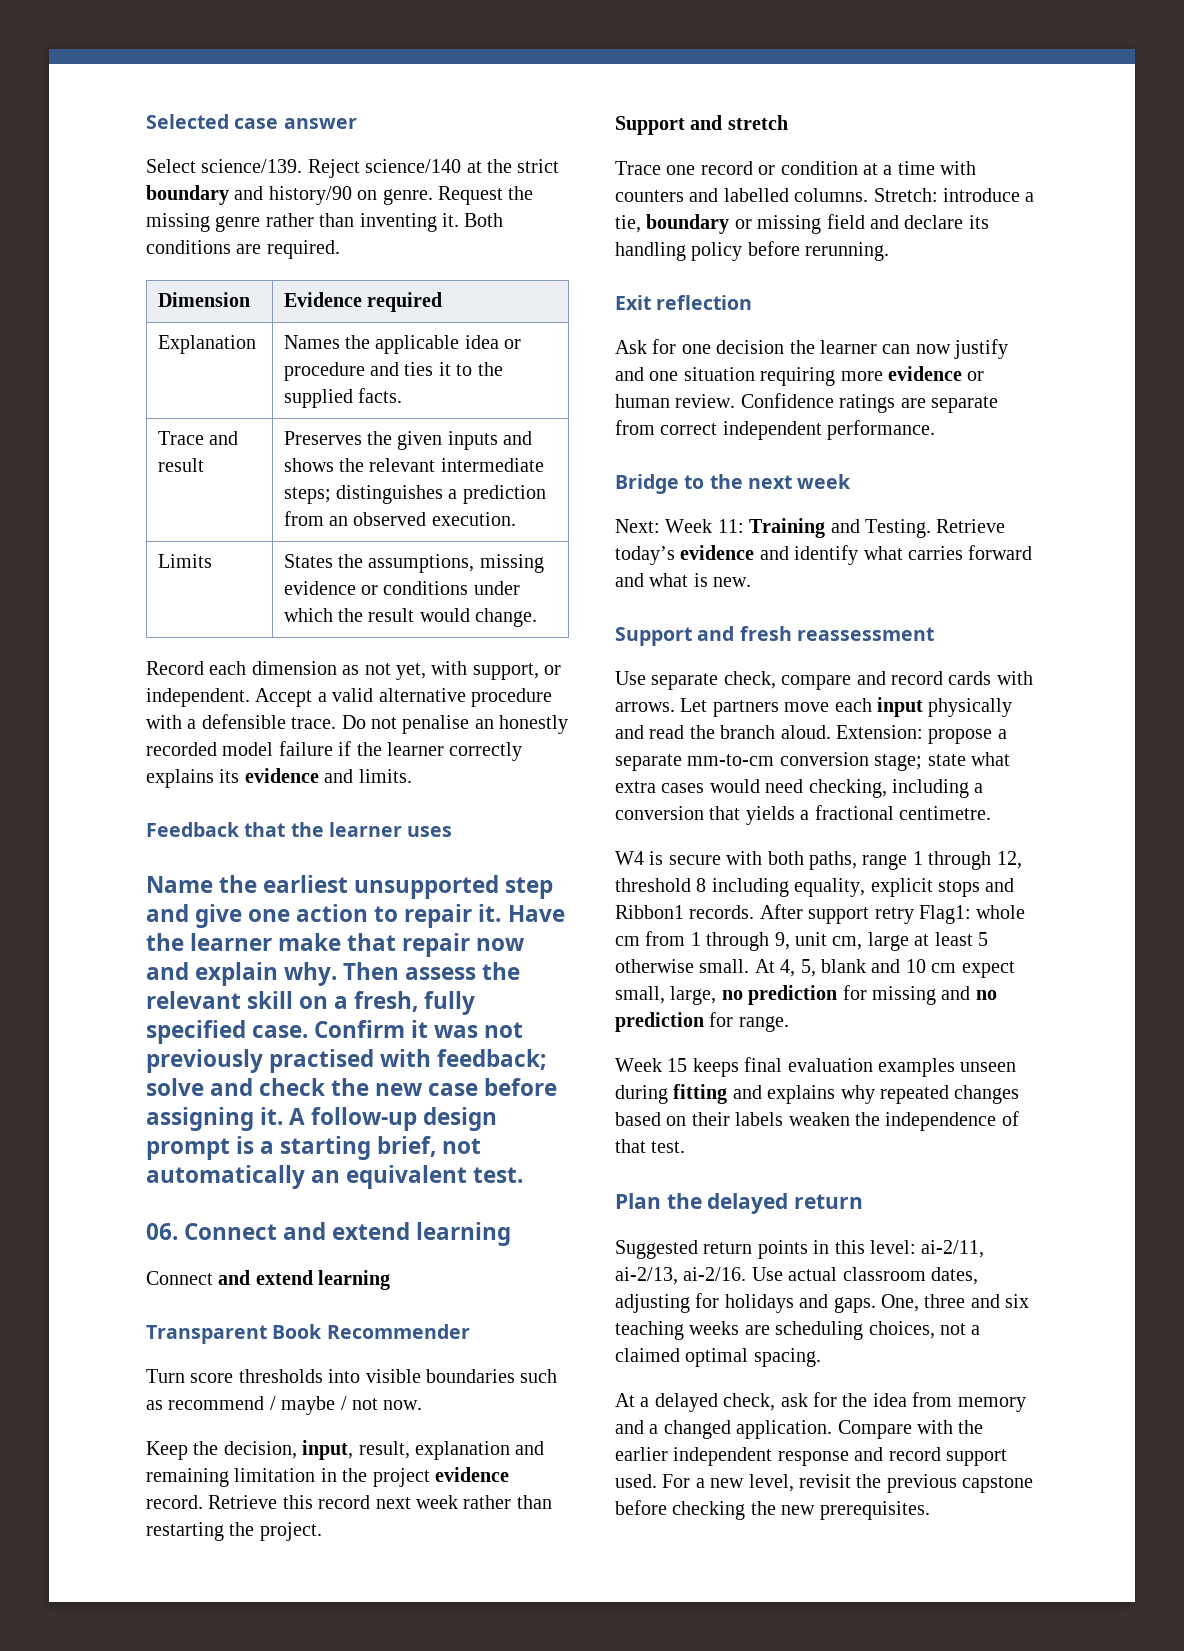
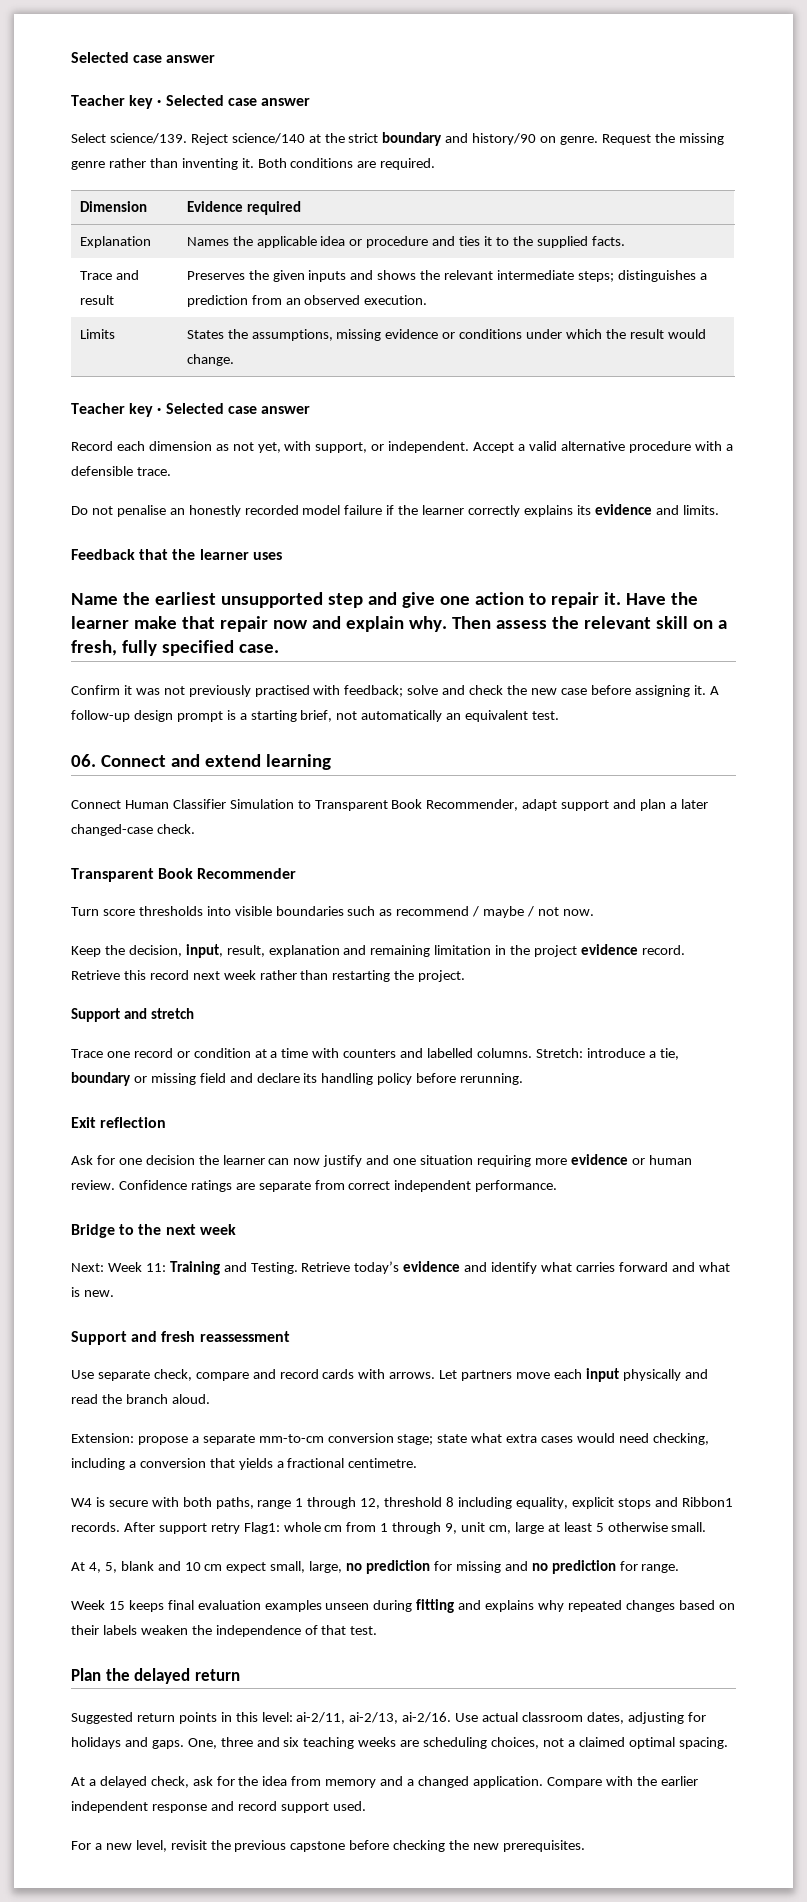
[146,114,357,129] Selected case answer -> [71,52,216,63] [71,95,310,109] Selected case answer // Teacher key · Selected case answer
(538, 617) none -> [71,403,310,417] // Teacher key · Selected case answer
(337, 723) none -> (171, 471) //
(309, 1031) none -> (279, 648) //
[218,1270,391,1290] and extend learning -> [124,799,708,811] [71,824,195,836] Human Classifier Simulation to Transparent Book Recommender, adapt support and plan a later changed-case check.
(831, 732) none -> (210, 1399) //
(750, 966) none -> (707, 1527) //
(657, 1481) none -> (366, 1806) //

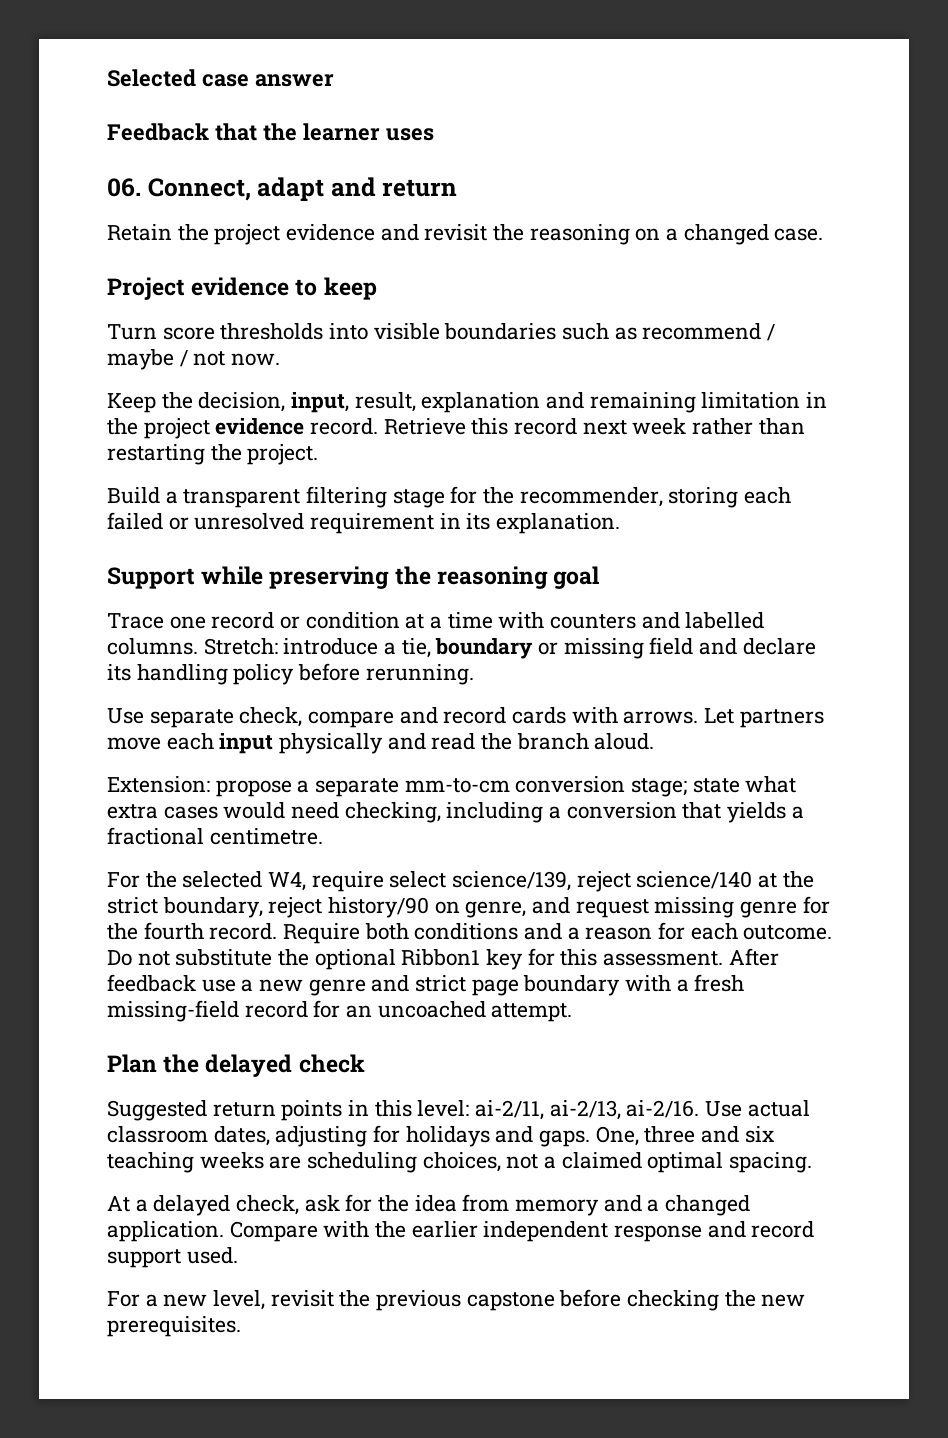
[71,52,216,63] [71,95,310,109] [71,132,724,146] [71,158,436,170] [79,201,147,212] [186,201,301,215] [79,236,151,248] [186,236,625,248] [79,270,139,280] [79,295,114,305] [186,270,707,282] [186,295,428,307] [79,329,115,339] [186,329,706,341] [186,354,234,366] [71,403,310,417] [71,441,733,453] [71,466,171,476] [71,504,719,517] Selected case answer // Teacher key · Selected case answer // Select science/139. Reject science/140 at the strict boundary and history/90 on genre. Request the missing genre rather than inventing it. Both conditions are required. // Dimension | Evidence required // Explanation | Names the applicable idea or procedure and ties it to the supplied facts. // Trace and result | Preserves the given inputs and shows the relevant intermediate steps; distinguishes a prediction from an observed execution. // Limits | States the assumptions, missing evidence or conditions under which the result would change. // Teacher key · Selected case answer // Record each dimension as not yet, with support, or independent. Accept a valid alternative procedure with a defensible trace. // Do not penalise an honestly recorded model failure if the learner correctly explains its evidence and limits. -> [107,69,334,87] Selected case answer
[71,592,698,608] [71,616,727,632] [71,640,279,656] [71,685,719,697] [71,710,560,722] [71,754,331,770] [71,799,708,811] [71,824,195,836] [71,868,297,882] Name the earliest unsupported step and give one action to repair it. Have the learner make that repair now and explain why. Then assess the relevant skill on a fresh, fully specified case. // Confirm it was not previously practised with feedback; solve and check the new case before assigning it. A follow-up design prompt is a starting brief, not automatically an equivalent test. // 06. Connect and extend learning // Connect Human Classifier Simulation to Transparent Book Recommender, adapt support and plan a later changed-case check. // Transparent Book Recommender -> [107,177,458,201] [107,224,824,245] [107,277,377,300] 06. Connect, adapt and return // Retain the project evidence and revisit the reasoning on a changed case. // Project evidence to keep
[71,1008,194,1022] Support and stretch -> [107,486,792,508] [107,512,621,534] [107,566,600,589] Build a transparent filtering stage for the recommender, storing each failed or unresolved requirement in its explanation. // Support while preserving the reasoning goal
[71,1117,167,1128] [71,1154,692,1167] [71,1180,558,1192] [71,1224,236,1238] [71,1261,730,1275] [71,1287,114,1297] [71,1331,290,1345] // Exit reflection // Ask for one decision the learner can now justify and one situation requiring more evidence or human review. Confidence ratings are separate from correct independent performance. // Bridge to the next week // Next: Week 11: Training and Testing. Retrieve today’s evidence and identify what carries forward and what is new. // Support and fresh reassessment -> (474, 674) none
[71,1497,733,1509] [71,1522,707,1534] [71,1560,680,1574] [71,1599,735,1613] [71,1625,378,1637] W4 is secure with both paths, range 1 through 12, threshold 8 including equality, explicit stops and Ribbon1 records. After support retry Flag1: whole cm from 1 through 9, unit cm, large at least 5 otherwise small. // At 4, 5, blank and 10 cm expect small, large, no prediction for missing and no prediction for range. // Week 15 keeps final evaluation examples unseen during fitting and explains why repeated changes based on their labels weaken the independence of that test. -> [107,871,814,892] [107,896,830,918] [107,922,833,944] [107,948,779,970] [107,974,745,996] [107,1000,573,1022] For the selected W4, require select science/139, reject science/140 at the strict boundary, reject history/90 on genre, and request missing genre for the fourth record. Require both conditions and a reason for each outcome. Do not substitute the optional Ribbon1 key for this assessment. After feedback use a new genre and strict page boundary with a fresh missing-field record for an uncoached attempt.
[194,1669,240,1681] return -> [298,1054,365,1073] check

